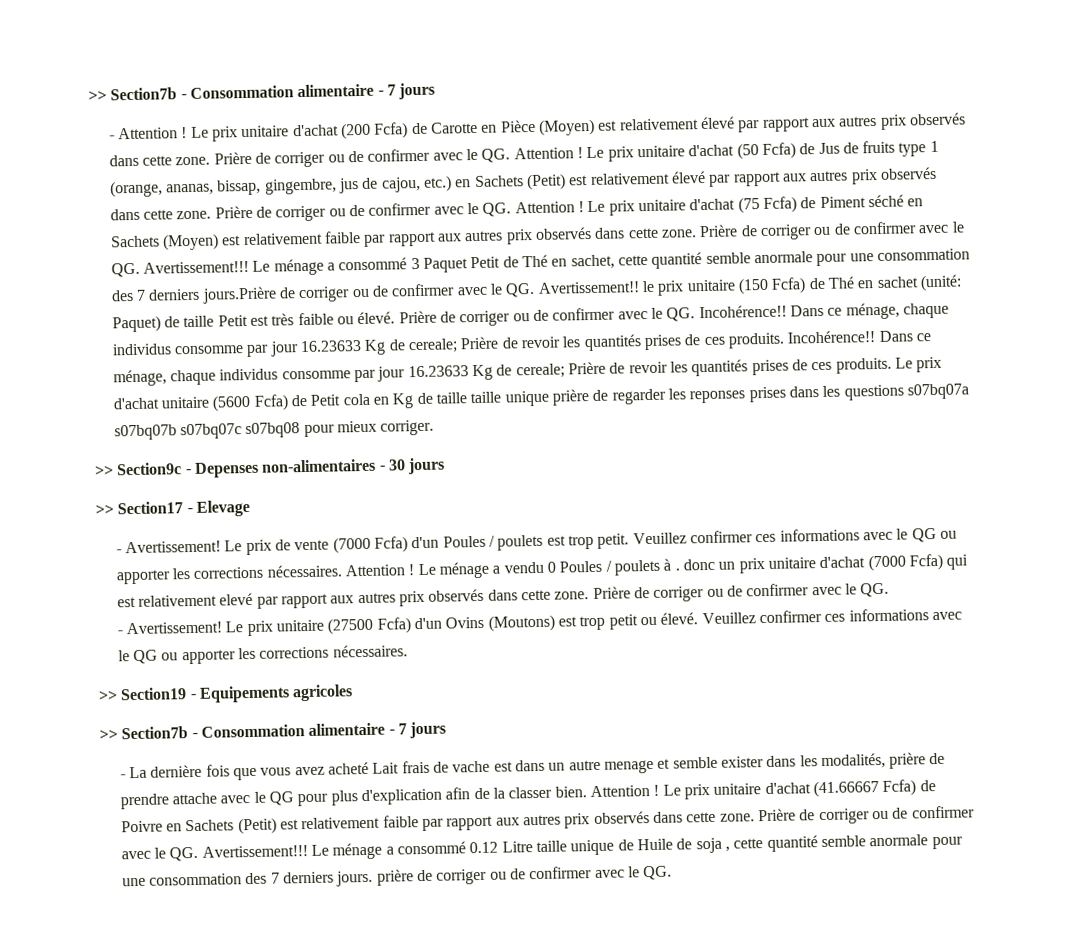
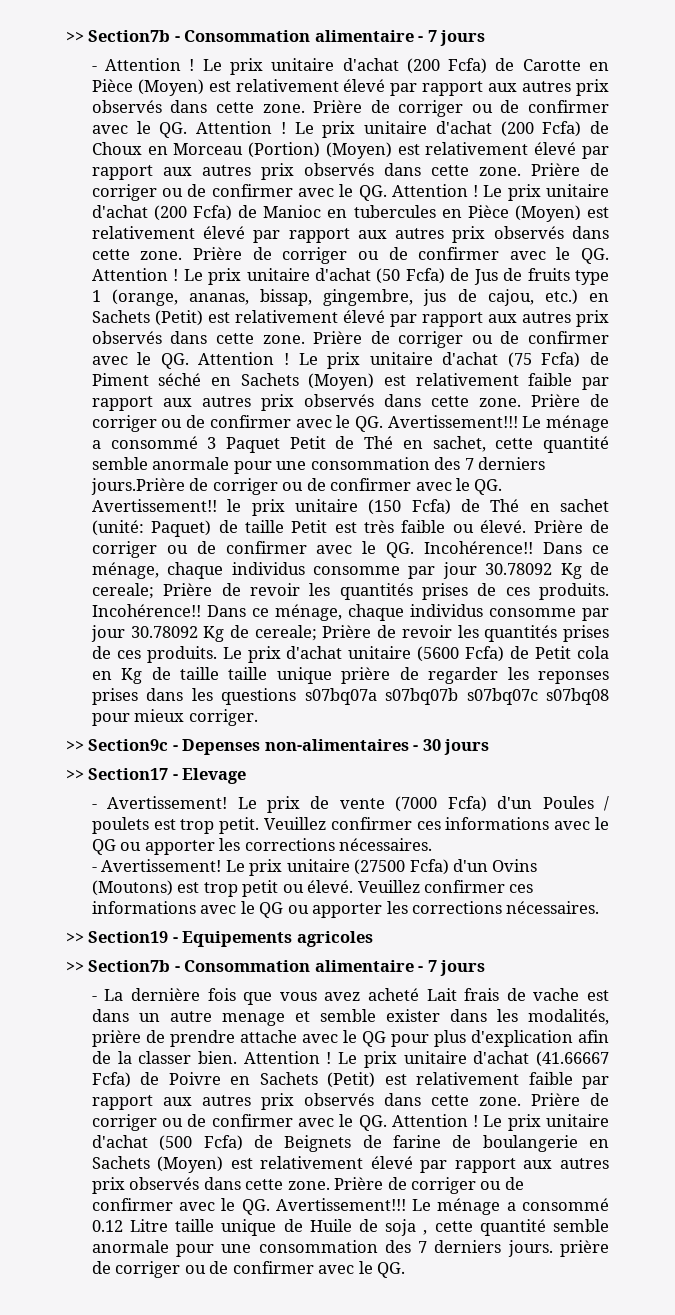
(735, 150) none -> [500,121,609,137] [91,142,609,159] [91,163,609,180] [91,184,609,201] [91,205,609,222] [91,226,609,243] [91,247,609,264] [91,268,371,285] (200 Fcfa) de Choux en Morceau (Portion) (Moyen) est relativement élevé par rapport aux autres prix observés dans cette zone. Prière de corriger ou de confirmer avec le QG. Attention ! Le prix unitaire d'achat (200 Fcfa) de Manioc en tubercules en Pièce (Moyen) est relativement élevé par rapport aux autres prix observés dans cette zone. Prière de corriger ou de confirmer avec le QG. Attention ! Le prix unitaire d'achat
[300,339,363,353] 16.23633 -> [485,563,553,575] 30.78092
[407,365,469,378] 16.23633 -> [130,626,198,638] 30.78092
[345,553,969,579] [116,582,890,609] Attention ! Le ménage a vendu 0 Poules / poulets à . donc un prix unitaire d'achat (7000 Fcfa) qui est relativement elevé par rapport aux autres prix observés dans cette zone. Prière de corriger ou de confirmer avec le QG. -> (433, 844) none
(199, 854) none -> [391,1114,609,1131] [91,1135,609,1152] [91,1156,609,1173] [91,1177,524,1194] [91,1198,270,1215] Attention ! Le prix unitaire d'achat (500 Fcfa) de Beignets de farine de boulangerie en Sachets (Moyen) est relativement élevé par rapport aux autres prix observés dans cette zone. Prière de corriger ou de confirmer avec le QG.

